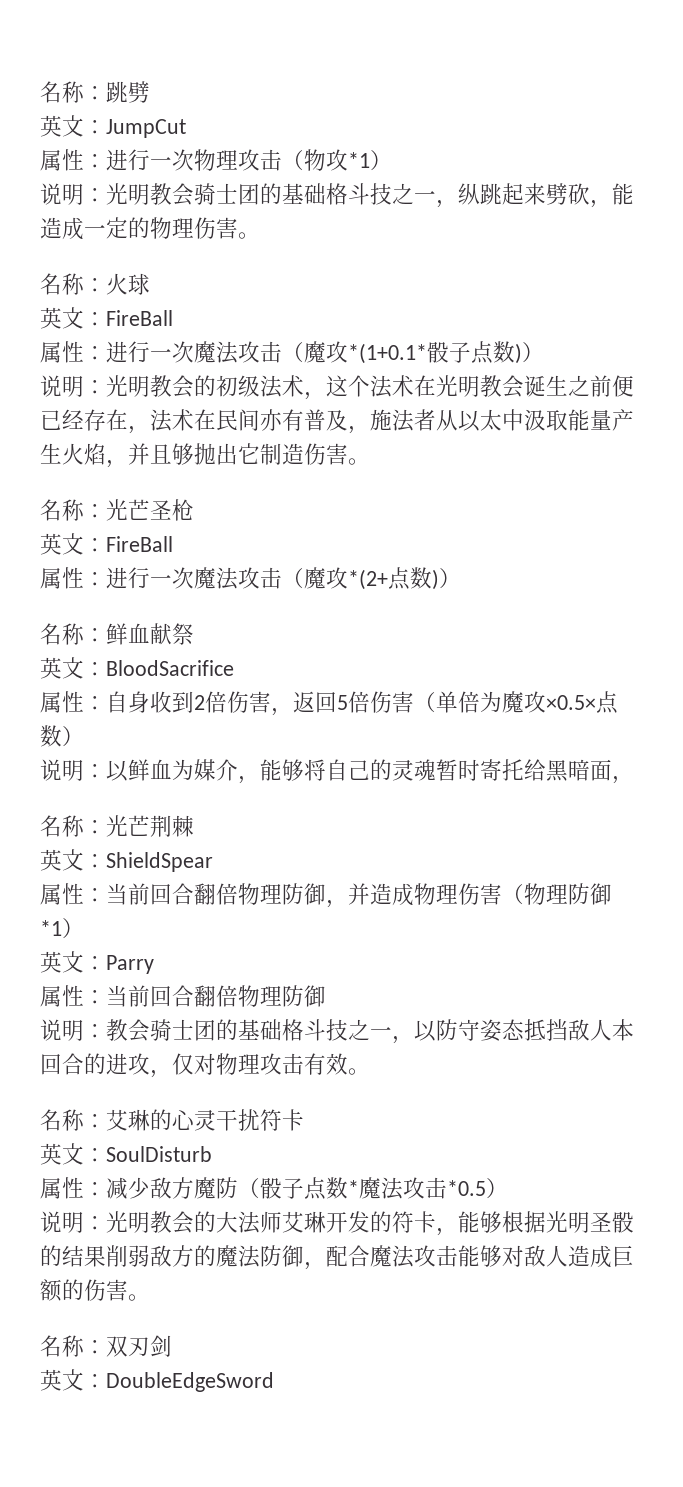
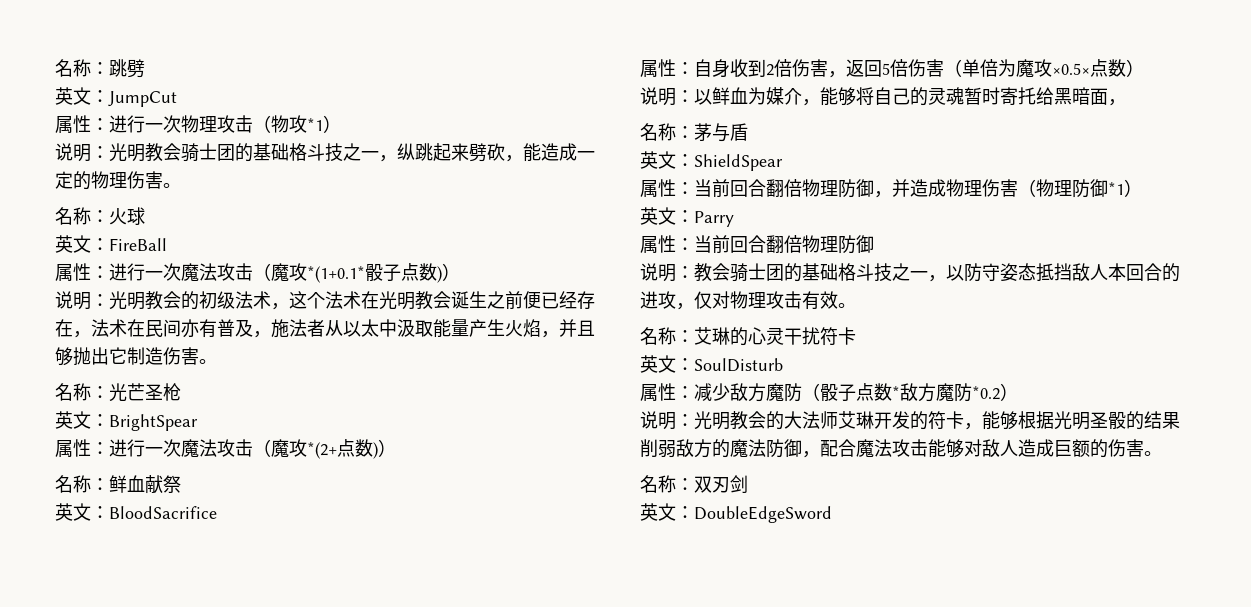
[106,536,173,552] FireBall -> [109,414,198,431] BrightSpear
[106,815,194,837] 光芒荆棘 -> [694,123,748,142] 茅与盾
[359,1177,486,1200] 魔法攻击*0.5 -> [900,383,1000,402] 敌方魔防*0.2

